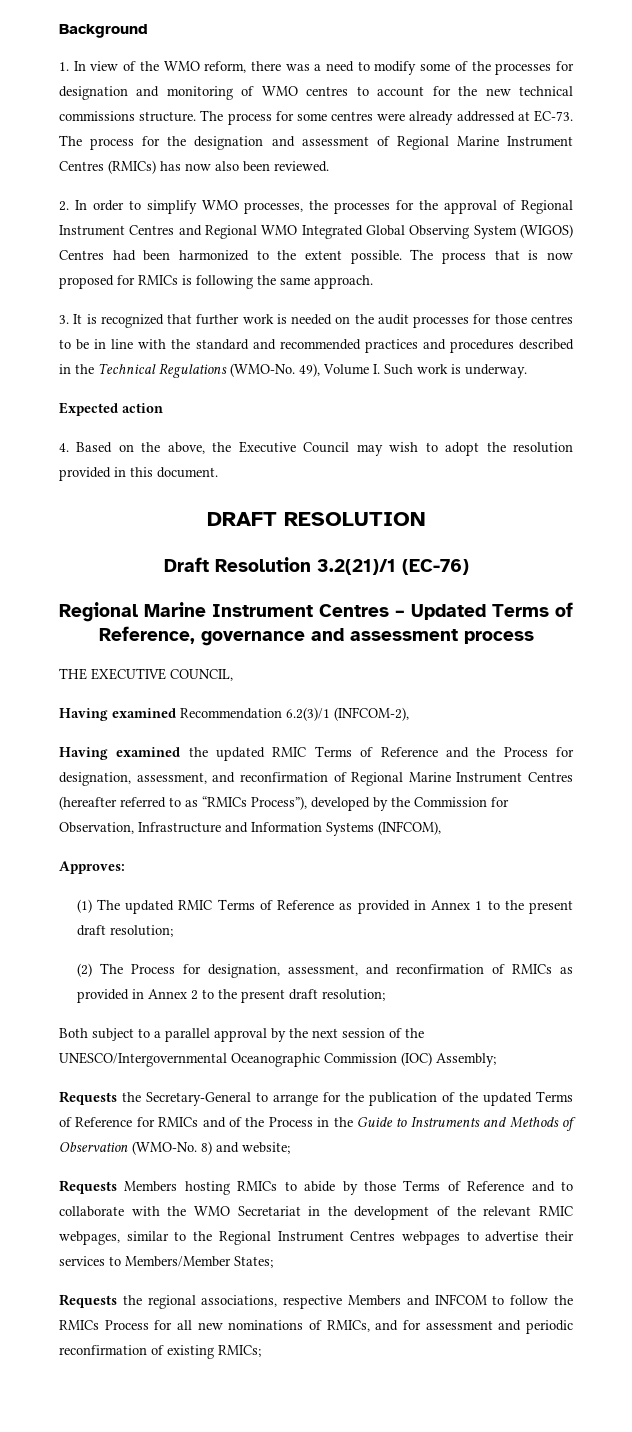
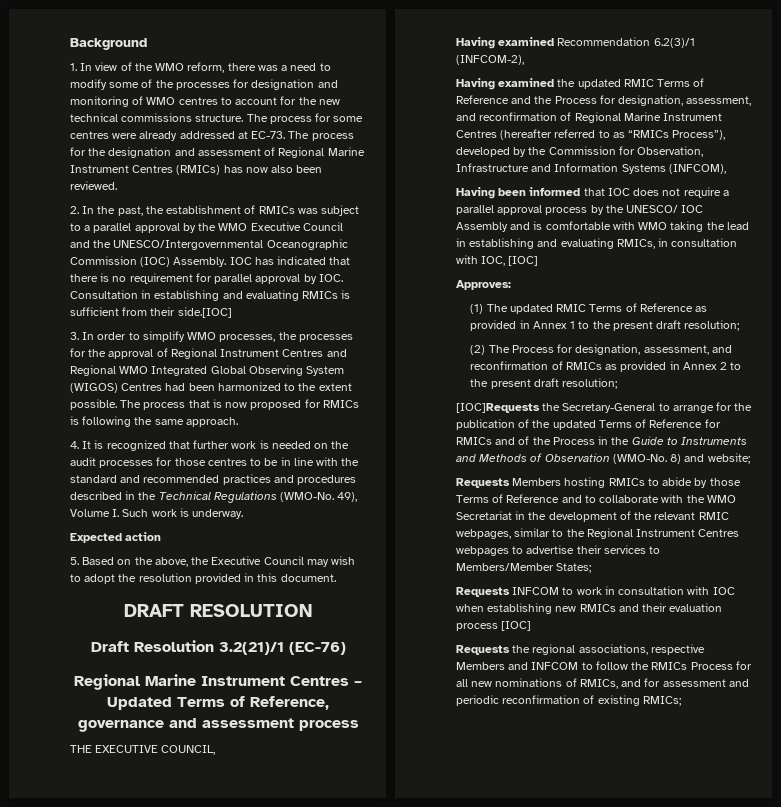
(87, 205) none -> [97,205,360,216] [70,222,343,233] [70,239,348,250] [70,256,351,267] [70,273,343,284] [70,290,351,301] [70,307,232,318] [70,332,95,340] the past, the establishment of RMICs was subject to a parallel approval by the WMO Executive Council and the UNESCO/Intergovernmental Oceanographic Commission (IOC) Assembly. IOC has indicated that there is no requirement for parallel approval by IOC. Consultation in establishing and evaluating RMICs is sufficient from their side.[IOC] // 3. In
[59,315,69,324] 3. -> [70,441,79,449] 4.
[59,443,69,452] 4. -> [70,557,79,565] 5.
(441, 828) none -> [456,187,729,199] [456,205,704,215] [456,221,749,232] [456,238,738,249] [456,255,539,266] // Having been informed that IOC does not require a parallel approval process by the UNESCO/ IOC Assembly and is comfortable with WMO taking the lead in establishing and evaluating RMICs, in consultation with IOC, [IOC]
[59,1028,424,1042] [59,1052,496,1067] [59,1091,117,1105] Both subject to a parallel approval by the next session of the UNESCO/Intergovernmental Oceanographic Commission (IOC) Assembly; // Requests -> [456,403,540,413] [IOC]Requests
(273, 1262) none -> [456,586,735,597] [456,603,723,614] [456,621,532,631] // Requests INFCOM to work in consultation with IOC when establishing new RMICs and their evaluation process [IOC]

